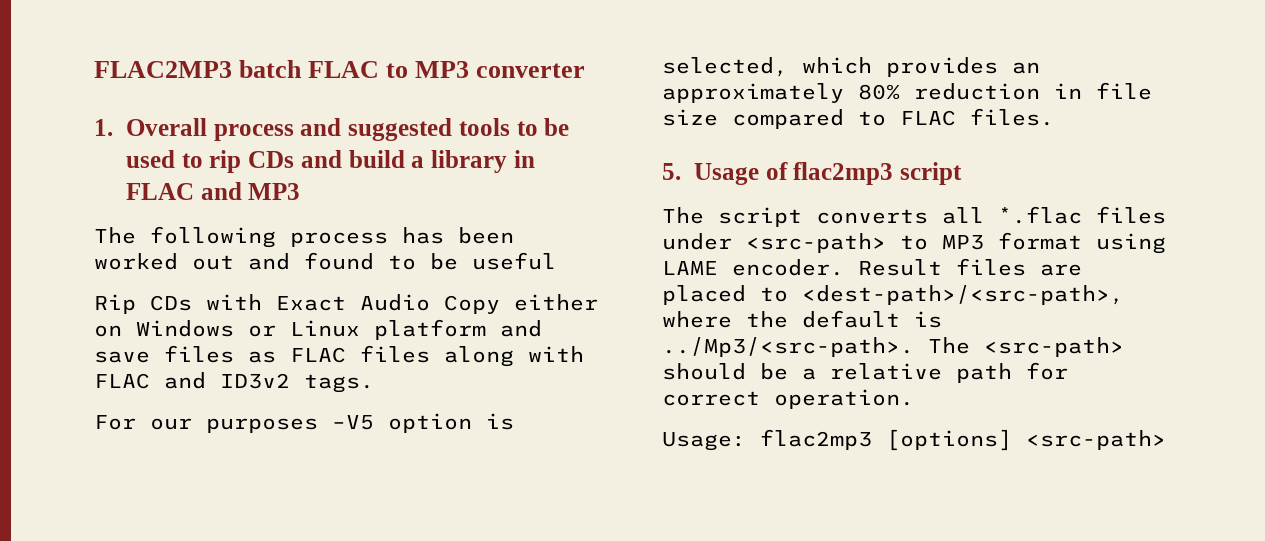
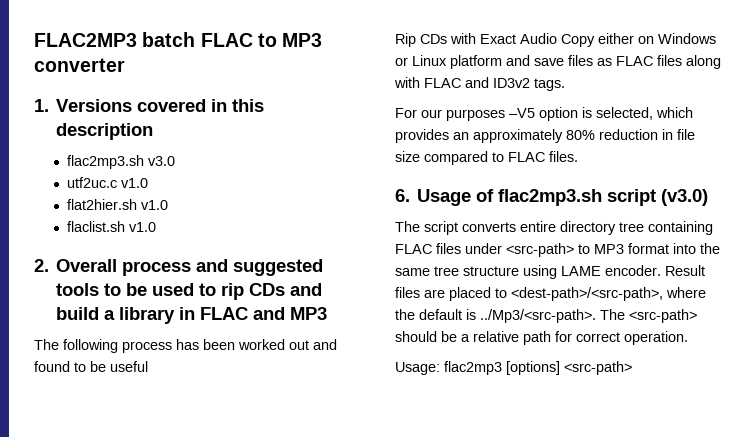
(113, 127) none -> [56,99,265,112] [56,123,154,140] [67,155,176,169] [67,177,149,188] [67,199,169,210] [67,221,157,232] [34,259,49,272] Versions covered in this description // flac2mp3.sh v3.0 // utf2uc.c v1.0 // flat2hier.sh v1.0 // flaclist.sh v1.0 // 2.
[662,163,681,180] 5. -> [395,189,410,202] 6.
[793,162,963,185] flac2mp3 script -> [498,189,709,206] flac2mp3.sh script (v3.0)
[942,206,1082,224] all *.flac -> [520,221,713,235] [395,244,432,254] entire directory tree containing FLAC
(1082, 241) none -> [673,243,720,254] [395,266,519,276] into the same tree structure

